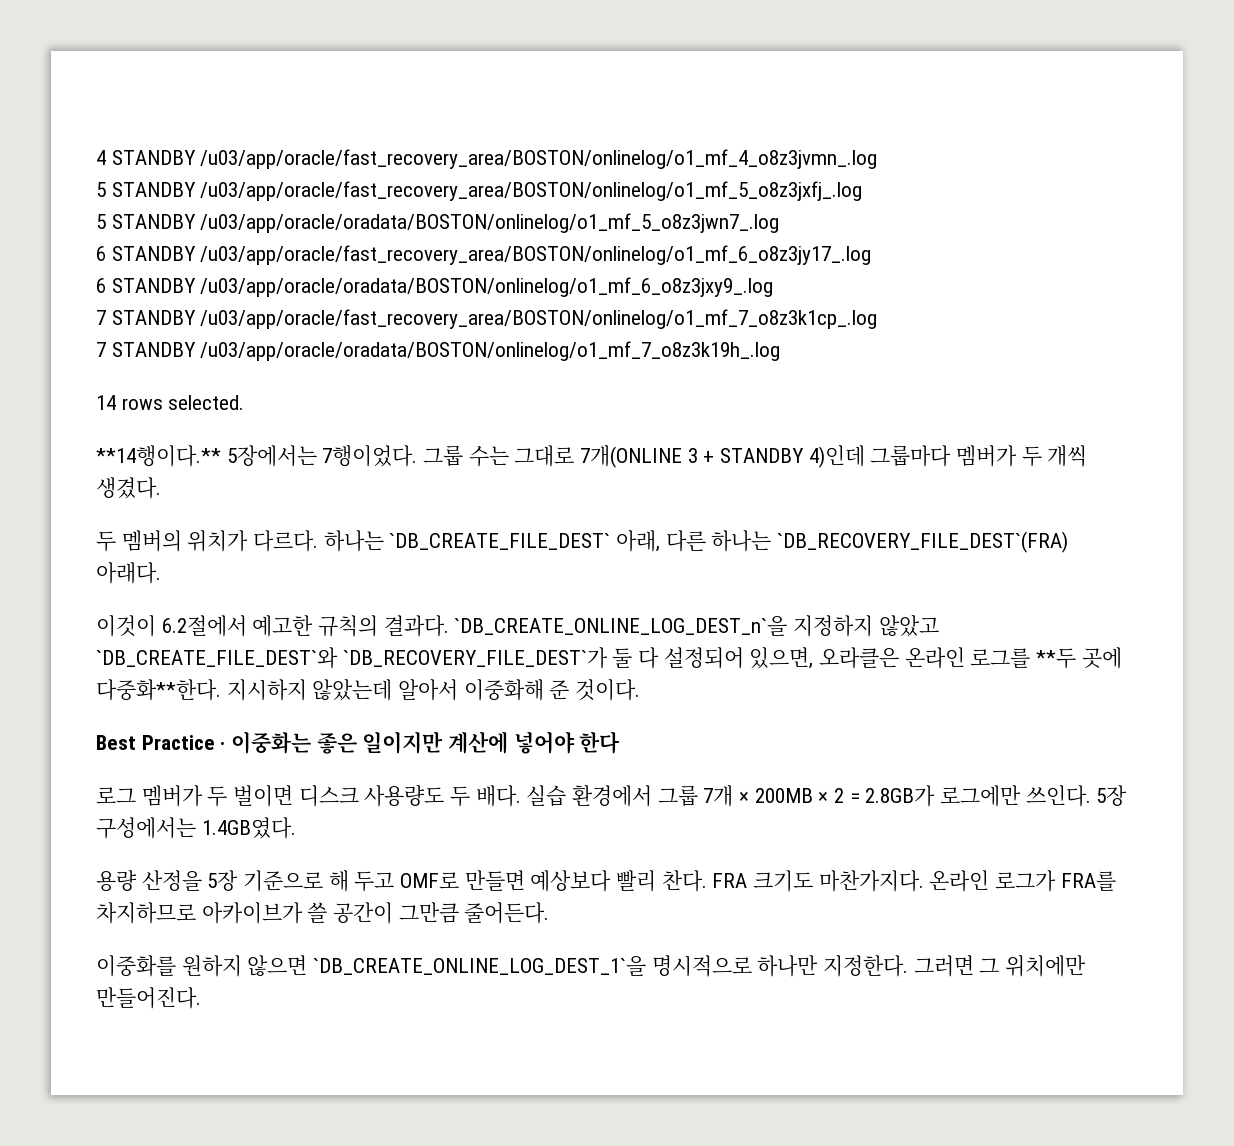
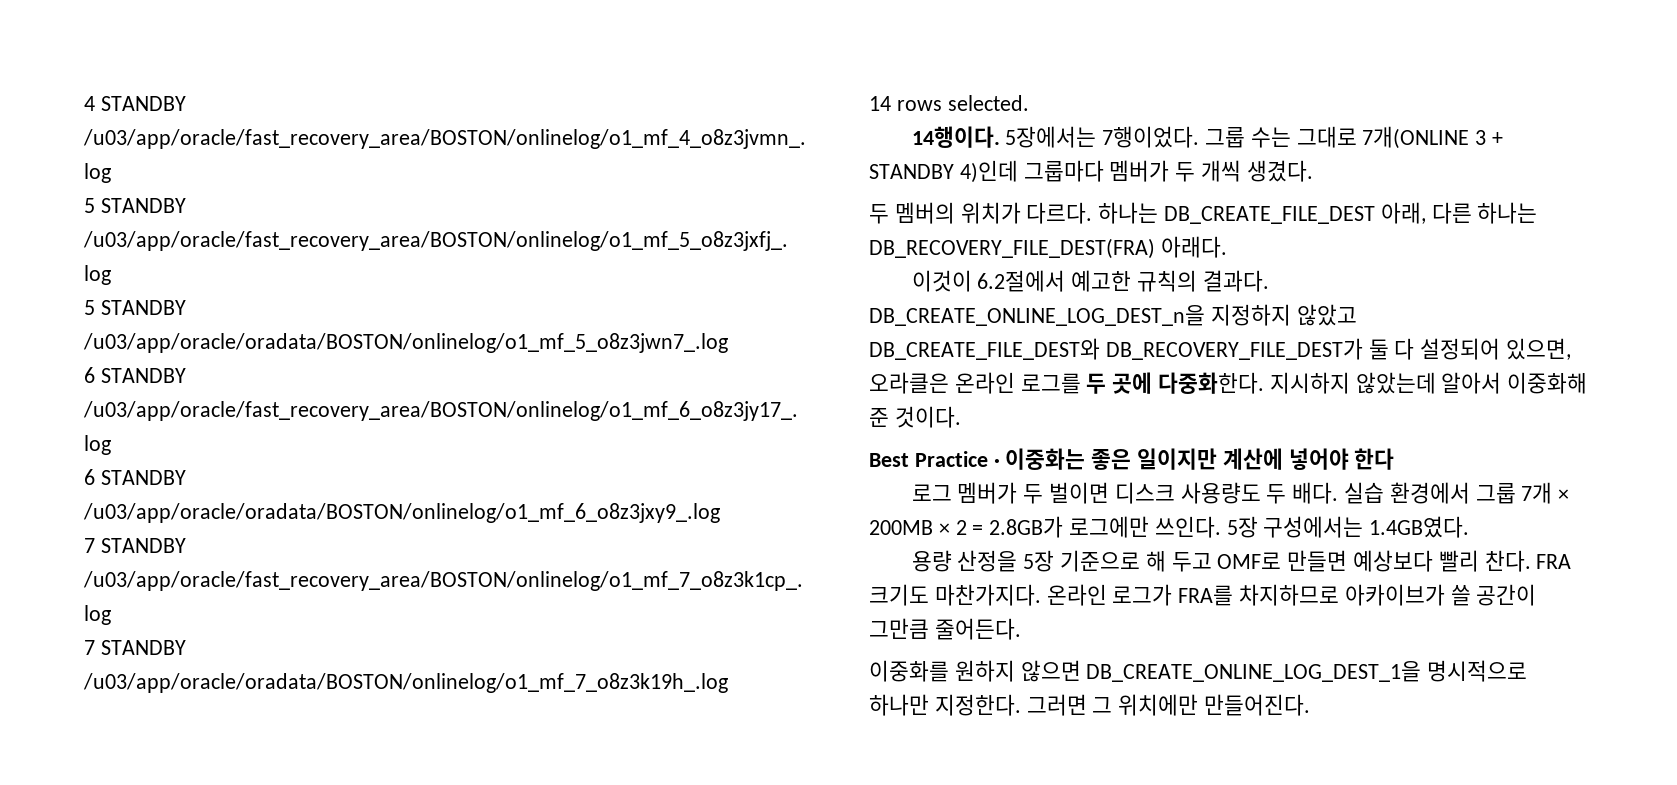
[96,445,221,467] **14행이다.** -> [911,126,1000,148] 14행이다.
[389,533,611,550] `DB_CREATE_FILE_DEST` -> [1164,206,1376,224] DB_CREATE_FILE_DEST
[777,531,1069,553] `DB_RECOVERY_FILE_DEST`(FRA) -> [869,238,1155,259] DB_RECOVERY_FILE_DEST(FRA)
[454,616,788,636] `DB_CREATE_ONLINE_LOG_DEST_n`을 -> [869,305,1205,326] DB_CREATE_ONLINE_LOG_DEST_n을
[96,647,608,669] `DB_CREATE_FILE_DEST`와 `DB_RECOVERY_FILE_DEST`가 -> [869,338,1363,360] DB_CREATE_FILE_DEST와 DB_RECOVERY_FILE_DEST가
[1036,647,1122,669] [96,679,221,701] **두 곳에 다중화**한다. -> [1086,372,1265,394] 두 곳에 다중화한다.
[313,956,647,976] `DB_CREATE_ONLINE_LOG_DEST_1`을 -> [1086,661,1422,682] DB_CREATE_ONLINE_LOG_DEST_1을

